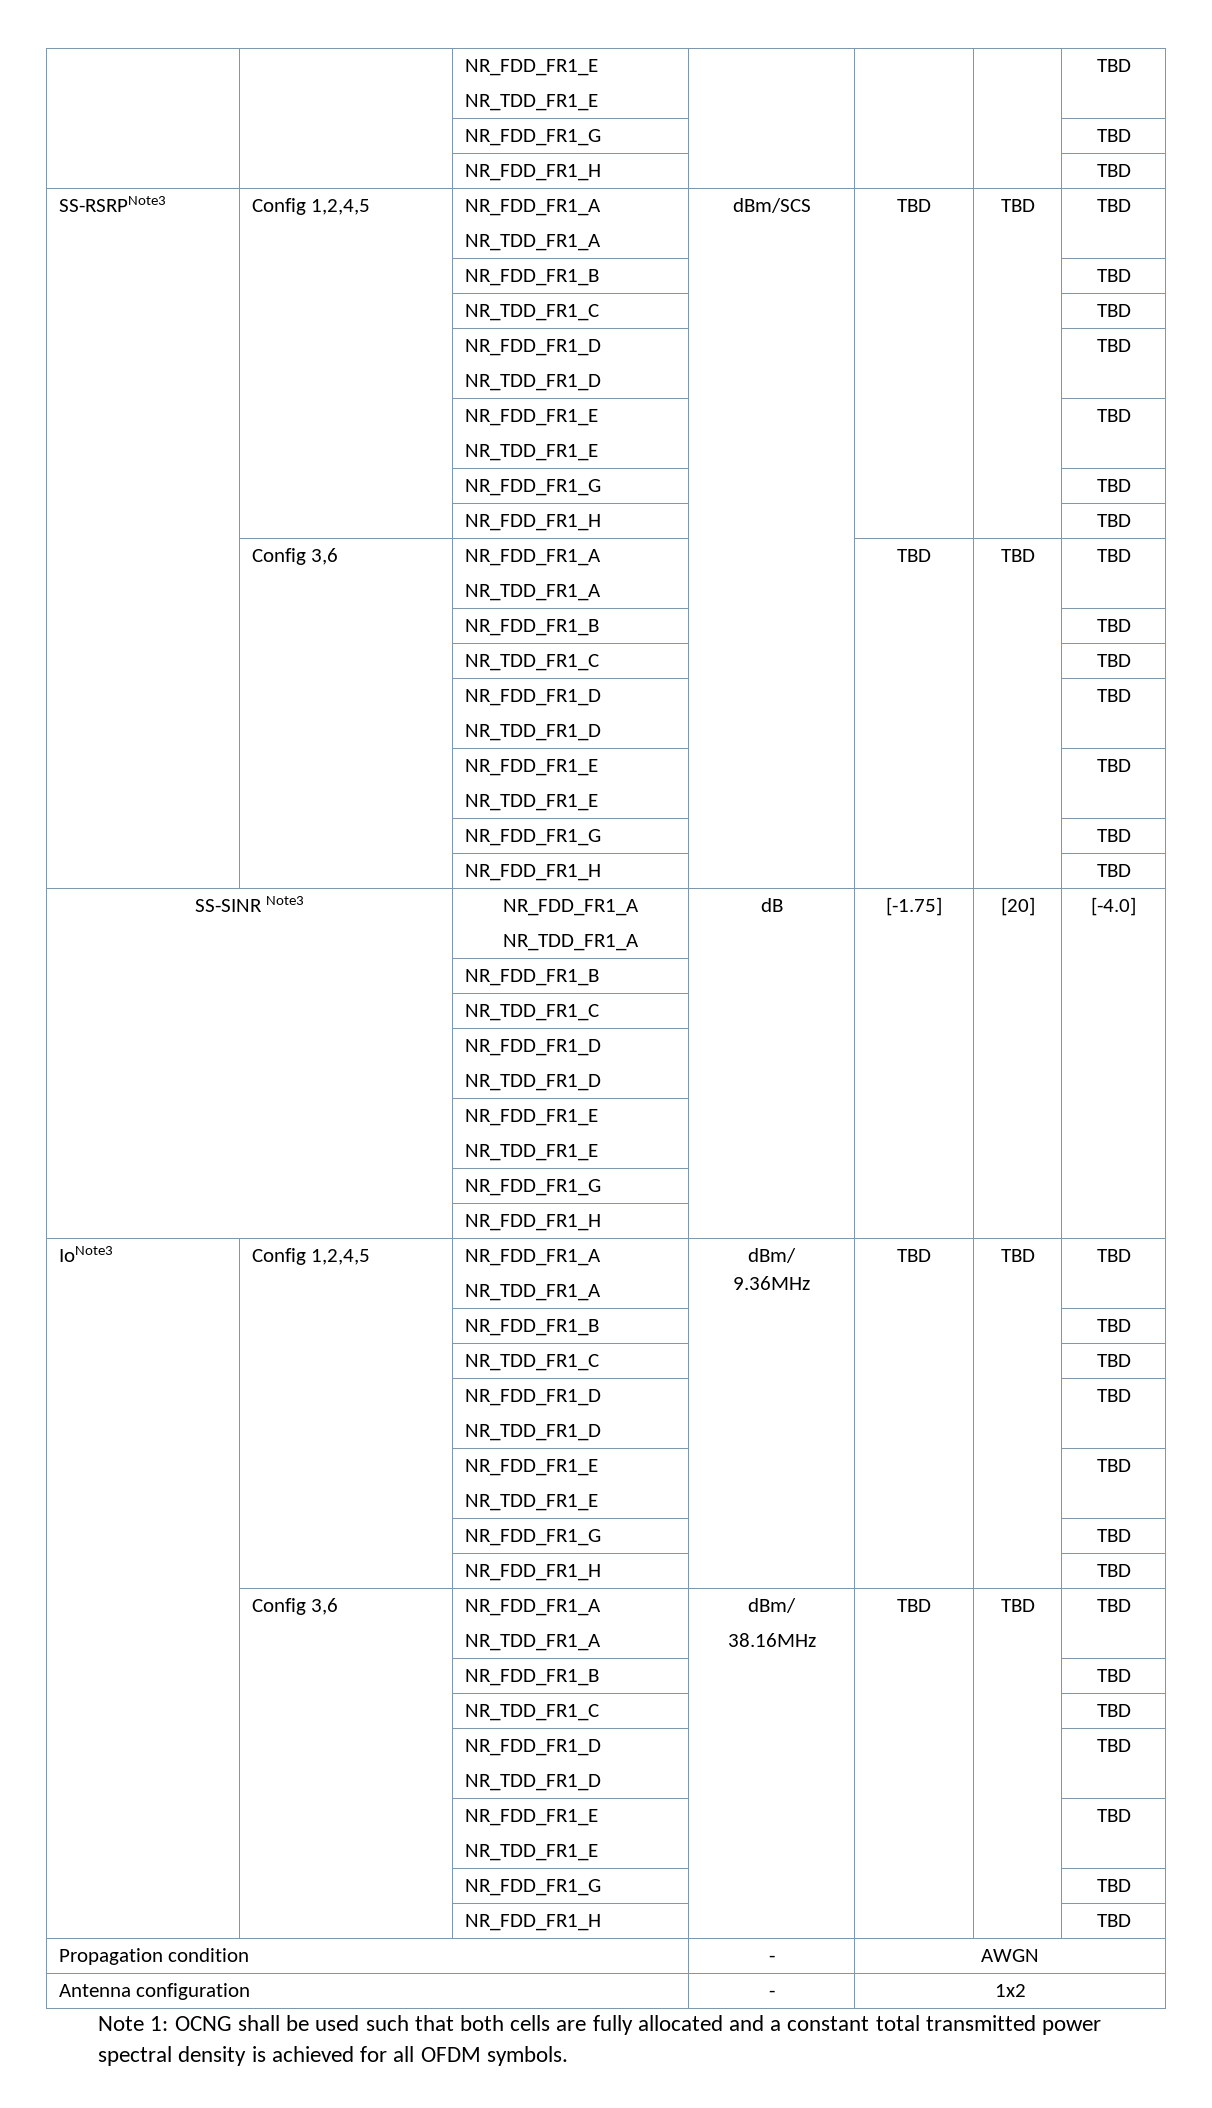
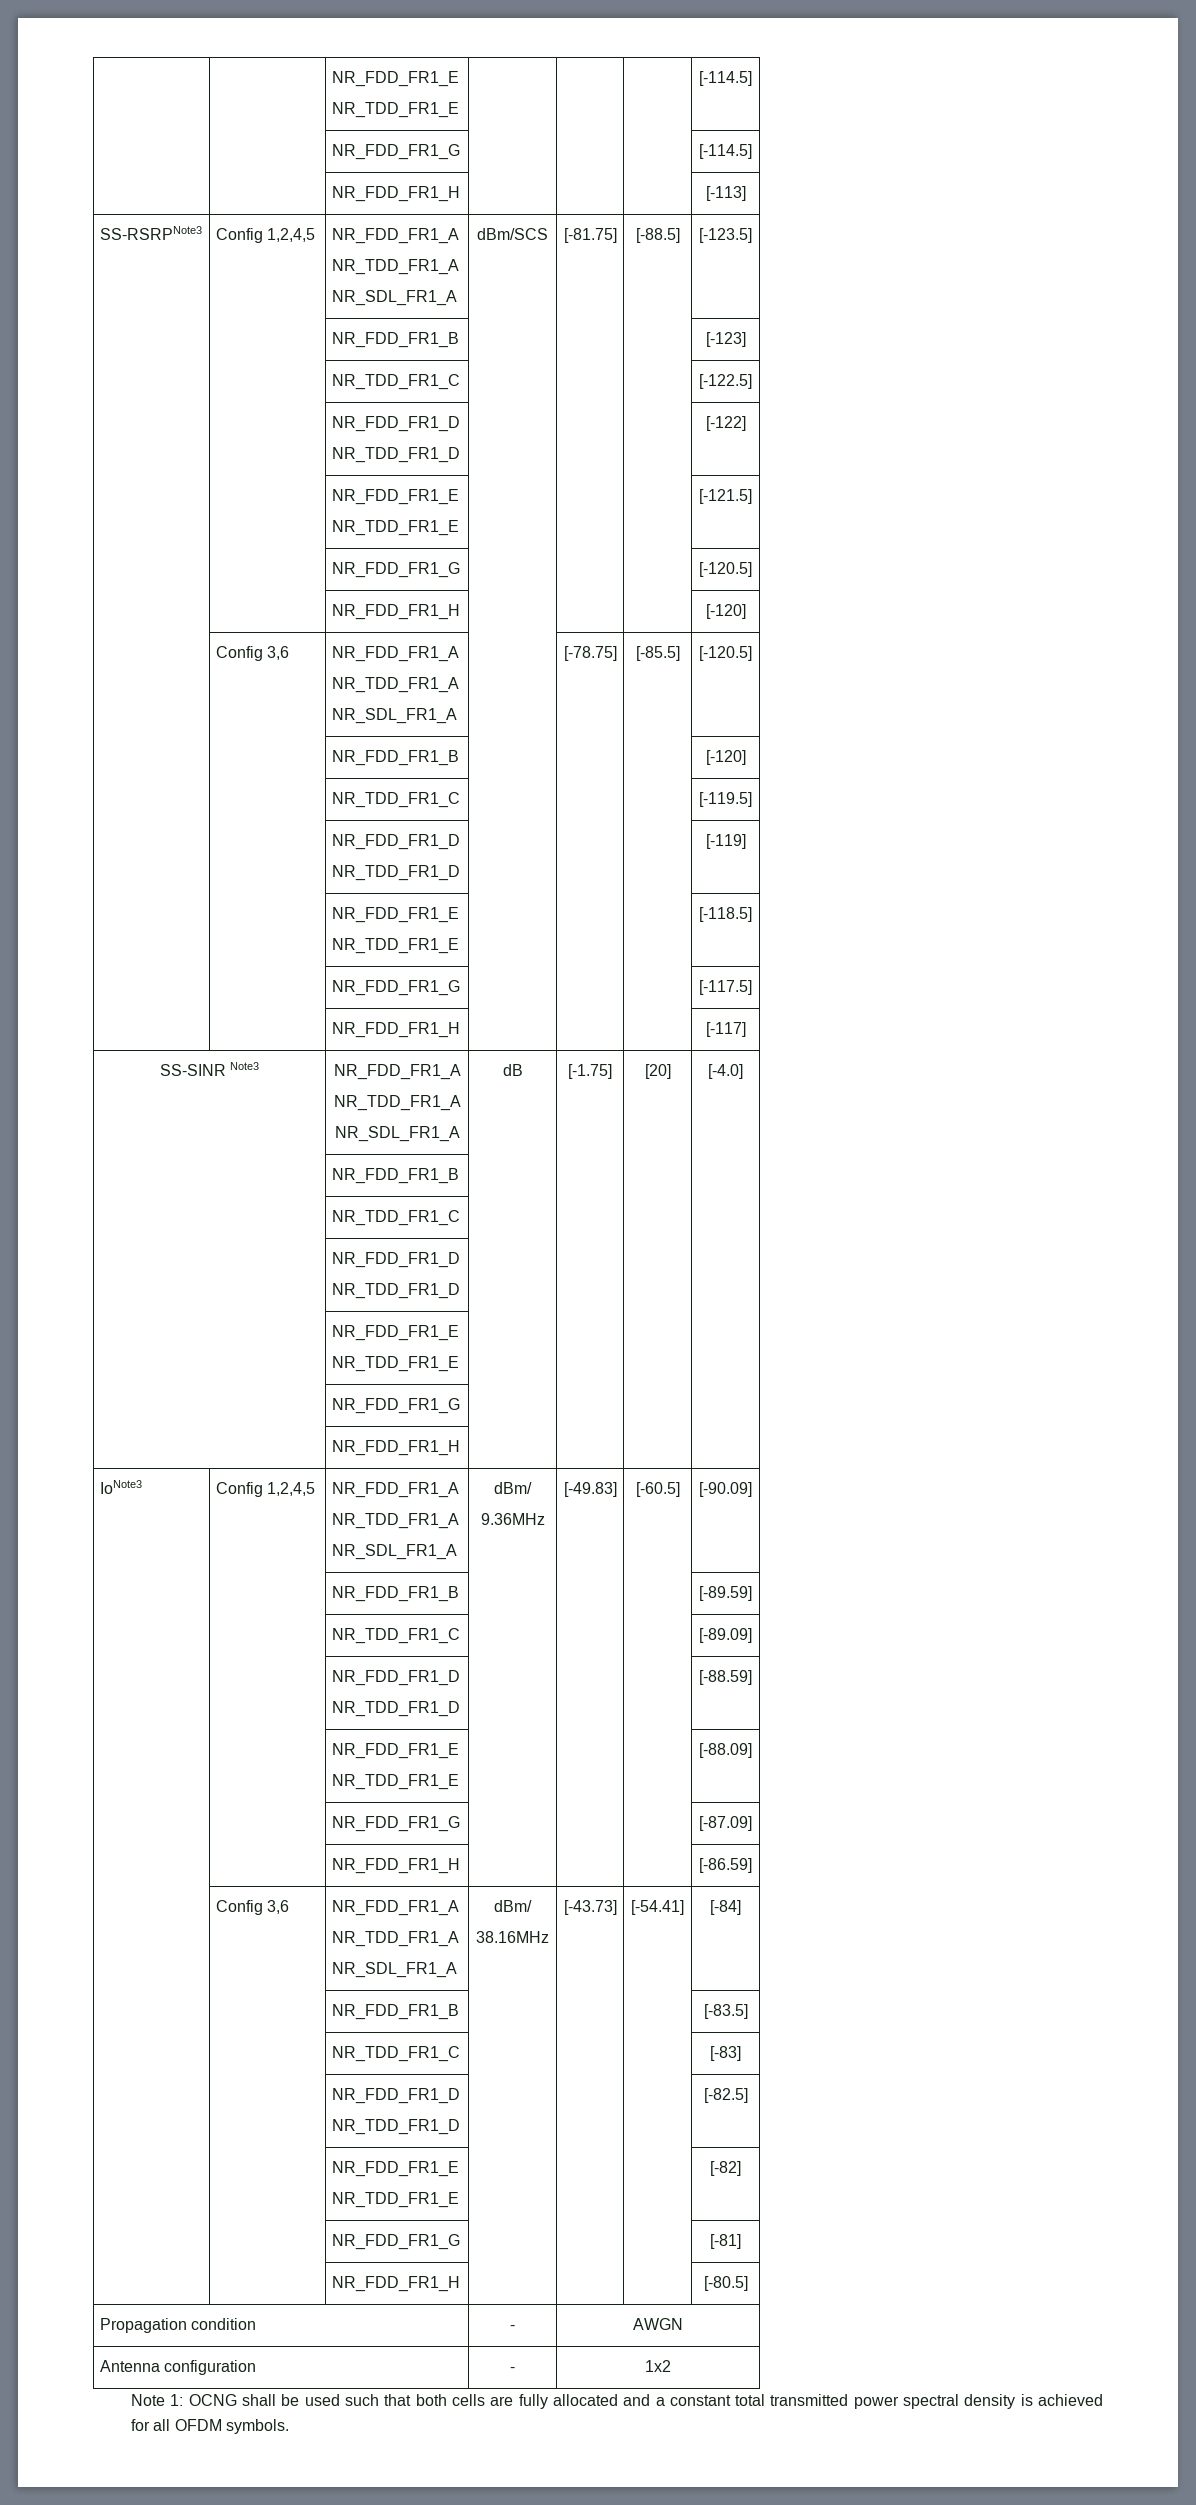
[464,59,598,76] [464,94,598,111] [1096,59,1131,72] [464,129,601,146] [1096,129,1131,142] [464,164,601,181] [1096,164,1131,177] | | NR_FDD_FR1_E // NR_TDD_FR1_E | | | | TBD // | | NR_FDD_FR1_G | | | | TBD // | | NR_FDD_FR1_H | | | | TBD -> [331,71,459,87] [331,102,459,118] [699,71,752,86] [331,144,460,160] [699,144,752,159] [331,186,460,202] [705,186,746,201] | | NR_FDD_FR1_E // NR_TDD_FR1_E | | | | [-114.5] // | | NR_FDD_FR1_G | | | | [-114.5] // | | NR_FDD_FR1_H | | | | [-113]
(601, 242) none -> [331,290,457,306] // NR_SDL_FR1_A
[897,199,931,212] [1000,199,1035,212] [1096,199,1131,212] [464,269,599,286] [1096,269,1131,282] [464,304,599,321] [1096,304,1131,317] [464,339,601,356] [464,374,601,391] [1096,339,1131,352] [464,409,598,426] [464,444,598,461] [1096,409,1131,422] [464,479,601,496] [1096,479,1131,492] [464,514,601,531] [1096,514,1131,527] [251,548,339,565] [464,549,601,566] [464,584,601,601] [897,549,931,562] [1000,549,1035,562] [1096,549,1131,562] [464,619,599,636] [1096,619,1131,632] [464,654,599,671] [1096,654,1131,667] [464,689,601,706] [464,724,601,741] [1096,689,1131,702] [464,759,598,776] [464,794,598,811] [1096,759,1131,772] [464,829,601,846] [1096,829,1131,842] [464,864,601,881] [1096,864,1131,877] TBD | TBD | TBD // | | NR_FDD_FR1_B | | | | TBD // | | NR_TDD_FR1_C | | | | TBD // | | NR_FDD_FR1_D // NR_TDD_FR1_D | | | | TBD // | | NR_FDD_FR1_E // NR_TDD_FR1_E | | | | TBD // | | NR_FDD_FR1_G | | | | TBD // | | NR_FDD_FR1_H | | | | TBD // | Config 3,6 | NR_FDD_FR1_A // NR_TDD_FR1_A | | TBD | TBD | TBD // | | NR_FDD_FR1_B | | | | TBD // | | NR_TDD_FR1_C | | | | TBD // | | NR_FDD_FR1_D // NR_TDD_FR1_D | | | | TBD // | | NR_FDD_FR1_E // NR_TDD_FR1_E | | | | TBD // | | NR_FDD_FR1_G | | | | TBD // | | NR_FDD_FR1_H | | | | TBD -> [563,228,617,243] [635,228,680,243] [699,228,752,243] [331,332,459,348] [705,332,746,347] [331,374,460,390] [699,374,752,389] [331,416,460,432] [331,447,460,463] [705,416,746,431] [331,489,459,505] [331,520,459,536] [699,489,752,504] [331,562,460,578] [699,562,752,577] [331,604,460,620] [705,604,746,619] [215,646,290,661] [331,646,459,662] [331,677,459,693] [331,708,457,724] [563,646,617,661] [635,646,680,661] [699,646,752,661] [331,750,459,766] [705,750,746,765] [331,792,460,808] [699,792,752,807] [331,834,460,850] [331,865,460,881] [705,834,746,849] [331,907,459,923] [331,938,459,954] [699,907,752,922] [331,980,460,996] [699,980,752,995] [331,1022,460,1038] [705,1022,746,1037] [-81.75] | [-88.5] | [-123.5] // | | NR_FDD_FR1_B | | | | [-123] // | | NR_TDD_FR1_C | | | | [-122.5] // | | NR_FDD_FR1_D // NR_TDD_FR1_D | | | | [-122] // | | NR_FDD_FR1_E // NR_TDD_FR1_E | | | | [-121.5] // | | NR_FDD_FR1_G | | | | [-120.5] // | | NR_FDD_FR1_H | | | | [-120] // | Config 3,6 | NR_FDD_FR1_A // NR_TDD_FR1_A // NR_SDL_FR1_A | | [-78.75] | [-85.5] | [-120.5] // | | NR_FDD_FR1_B | | | | [-120] // | | NR_TDD_FR1_C | | | | [-119.5] // | | NR_FDD_FR1_D // NR_TDD_FR1_D | | | | [-119] // | | NR_FDD_FR1_E // NR_TDD_FR1_E | | | | [-118.5] // | | NR_FDD_FR1_G | | | | [-117.5] // | | NR_FDD_FR1_H | | | | [-117]
(639, 942) none -> [334,1126,460,1142] // NR_SDL_FR1_A
(601, 1292) none -> [331,1544,457,1560] // NR_SDL_FR1_A
[897,1249,931,1262] [1000,1249,1035,1262] [1096,1249,1131,1262] [464,1319,599,1336] [1096,1319,1131,1332] [464,1354,599,1371] [1096,1354,1131,1367] [464,1389,601,1406] [464,1424,601,1441] [1096,1389,1131,1402] [464,1459,598,1476] [464,1494,598,1511] [1096,1459,1131,1472] [464,1529,601,1546] [1096,1529,1131,1542] [464,1564,601,1581] [1096,1564,1131,1577] [251,1598,339,1615] [464,1599,601,1616] [464,1634,601,1651] TBD | TBD | TBD // | | NR_FDD_FR1_B | | | | TBD // | | NR_TDD_FR1_C | | | | TBD // | | NR_FDD_FR1_D // NR_TDD_FR1_D | | | | TBD // | | NR_FDD_FR1_E // NR_TDD_FR1_E | | | | TBD // | | NR_FDD_FR1_G | | | | TBD // | | NR_FDD_FR1_H | | | | TBD // | Config 3,6 | NR_FDD_FR1_A // NR_TDD_FR1_A -> [563,1482,617,1497] [635,1482,680,1497] [699,1482,752,1497] [331,1586,459,1602] [699,1586,752,1601] [331,1628,460,1644] [699,1628,752,1643] [331,1670,460,1686] [331,1701,460,1717] [699,1670,752,1685] [331,1743,459,1759] [331,1774,459,1790] [699,1743,752,1758] [331,1816,460,1832] [699,1816,752,1831] [331,1858,460,1874] [699,1858,752,1873] [215,1900,290,1915] [331,1900,459,1916] [331,1931,459,1947] [331,1962,457,1978] [-49.83] | [-60.5] | [-90.09] // | | NR_FDD_FR1_B | | | | [-89.59] // | | NR_TDD_FR1_C | | | | [-89.09] // | | NR_FDD_FR1_D // NR_TDD_FR1_D | | | | [-88.59] // | | NR_FDD_FR1_E // NR_TDD_FR1_E | | | | [-88.09] // | | NR_FDD_FR1_G | | | | [-87.09] // | | NR_FDD_FR1_H | | | | [-86.59] // | Config 3,6 | NR_FDD_FR1_A // NR_TDD_FR1_A // NR_SDL_FR1_A
[897,1599,931,1612] [1000,1599,1035,1612] [1096,1599,1131,1612] [464,1669,599,1686] [1096,1669,1131,1682] [464,1704,599,1721] [1096,1704,1131,1717] [464,1739,601,1756] [464,1774,601,1791] [1096,1739,1131,1752] [464,1809,598,1826] [464,1844,598,1861] [1096,1809,1131,1822] [464,1879,601,1896] [1096,1879,1131,1892] [464,1914,601,1931] [1096,1914,1131,1927] TBD | TBD | TBD // | | NR_FDD_FR1_B | | | | TBD // | | NR_TDD_FR1_C | | | | TBD // | | NR_FDD_FR1_D // NR_TDD_FR1_D | | | | TBD // | | NR_FDD_FR1_E // NR_TDD_FR1_E | | | | TBD // | | NR_FDD_FR1_G | | | | TBD // | | NR_FDD_FR1_H | | | | TBD -> [563,1900,617,1915] [631,1900,684,1915] [710,1900,741,1915] [331,2004,459,2020] [703,2004,748,2019] [331,2046,460,2062] [710,2046,741,2061] [331,2088,460,2104] [331,2119,460,2135] [703,2088,748,2103] [331,2161,459,2177] [331,2192,459,2208] [710,2161,741,2176] [331,2234,460,2250] [710,2234,741,2249] [331,2276,460,2292] [703,2276,748,2291] [-43.73] | [-54.41] | [-84] // | | NR_FDD_FR1_B | | | | [-83.5] // | | NR_TDD_FR1_C | | | | [-83] // | | NR_FDD_FR1_D // NR_TDD_FR1_D | | | | [-82.5] // | | NR_FDD_FR1_E // NR_TDD_FR1_E | | | | [-82] // | | NR_FDD_FR1_G | | | | [-81] // | | NR_FDD_FR1_H | | | | [-80.5]

